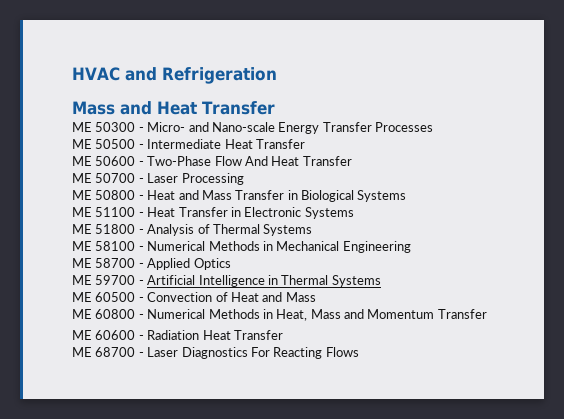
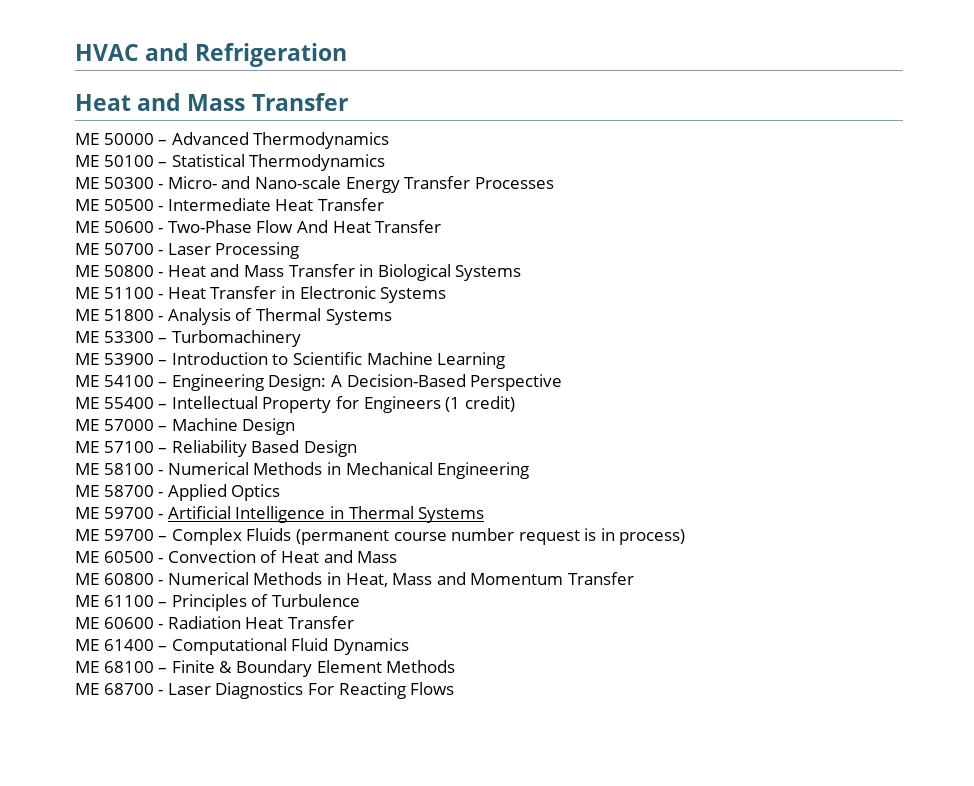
[72,101,275,115] Mass and Heat Transfer -> [75,93,348,111] [75,132,390,149] [75,154,386,171] Heat and Mass Transfer // ME 50000 – Advanced Thermodynamics // ME 50100 – Statistical Thermodynamics
(313, 230) none -> [75,330,301,347] [75,352,506,369] [75,374,563,391] [75,396,515,413] [75,418,296,435] [75,440,357,457] // ME 53300 – Turbomachinery // ME 53900 – Introduction to Scientific Machine Learning // ME 54100 – Engineering Design: A Decision-Based Perspective // ME 55400 – Intellectual Property for Engineers (1 credit) // ME 57000 – Machine Design // ME 57100 – Reliability Based Design
(381, 281) none -> [75,528,686,545] // ME 59700 – Complex Fluids (permanent course number request is in process)
(487, 314) none -> [75,594,360,611] // ME 61100 – Principles of Turbulence
(283, 335) none -> [75,638,409,655] [75,660,456,677] // ME 61400 – Computational Fluid Dynamics // ME 68100 – Finite & Boundary Element Methods

